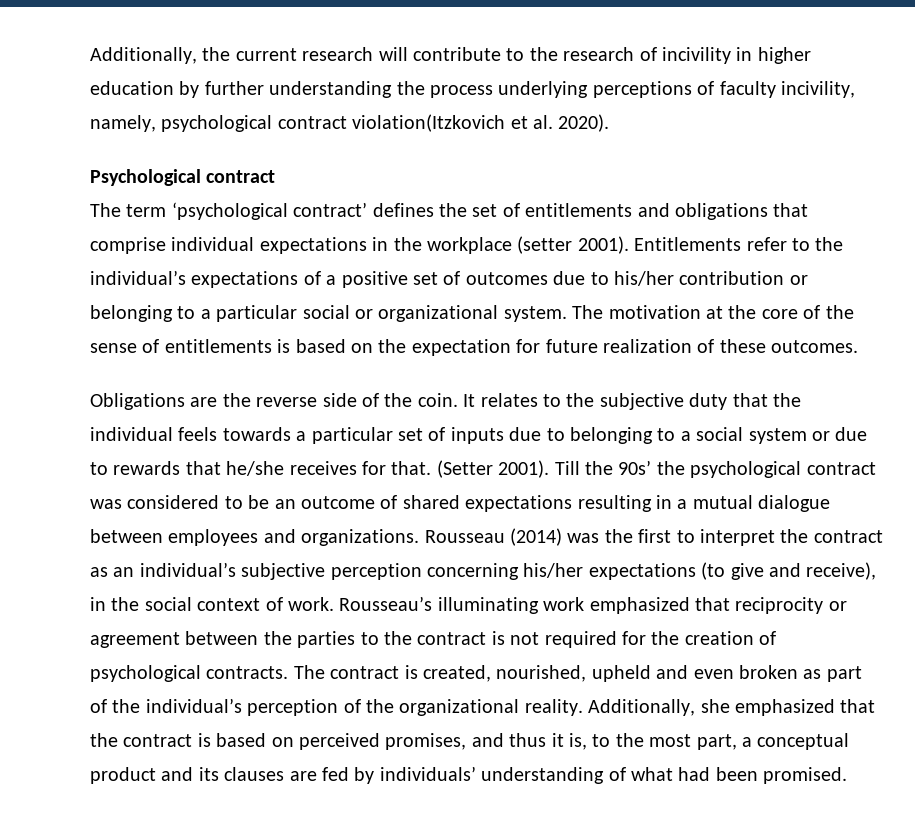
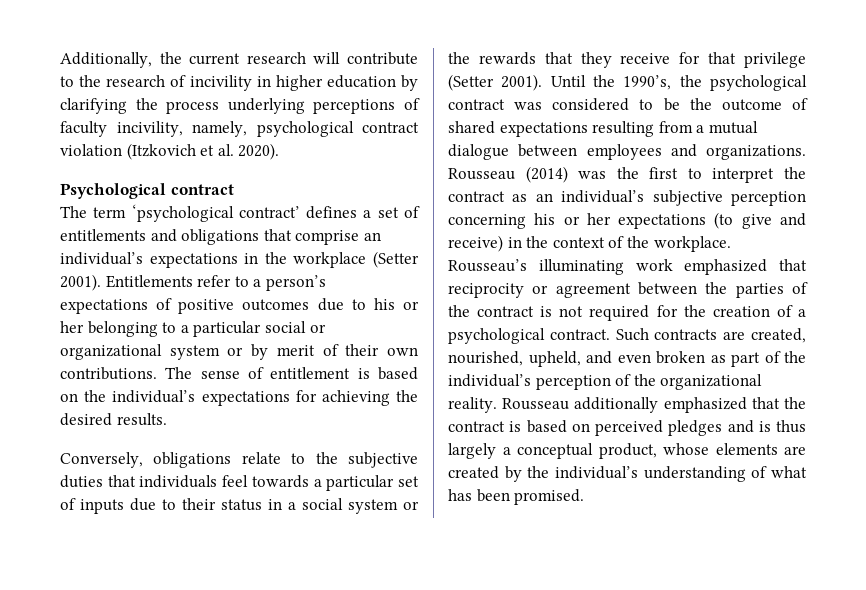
[204,81,393,98] further understanding -> [60,98,127,114] clarifying
[352,114,506,132] violation(Itzkovich -> [60,143,196,160] violation (Itzkovich
[439,203,467,217] the -> [363,210,372,218] a
[171,237,255,251] individual -> [363,232,381,241] [60,252,143,265] an individual’s
[517,236,573,254] (setter -> [373,251,419,268] (Setter
[815,237,844,251] [90,270,808,288] the individual’s expectations of a positive set of outcomes due to his/her contribution or -> [253,275,326,291] [60,298,420,314] [60,321,84,333] a person’s expectations of positive outcomes due to his or her
[503,305,854,322] system. The motivation at the core of the -> [169,344,419,360] [60,367,193,380] system or by merit of their own contributions. The
[164,339,272,353] entitlements -> [270,367,351,379] entitlement
[411,339,859,356] [90,393,801,410] [90,427,218,441] expectation for future realization of these outcomes. // Obligations are the reverse side of the coin. It relates to the subjective duty that the individual feels -> [112,390,418,406] [60,413,167,426] [60,452,418,468] [60,475,249,488] individual’s expectations for achieving the desired results. // Conversely, obligations relate to the subjective duties that individuals feel
[569,427,676,444] belonging to -> [182,498,282,511] their status in
[835,427,868,441] [90,460,652,478] due to rewards that he/she receives for that. (Setter 2001). Till the 90s’ -> [448,52,806,68] [448,74,672,91] the rewards that they receive for that privilege (Setter 2001). Until the 1990’s,
[274,499,296,509] an -> [689,98,712,110] the
[655,495,672,509] in -> [658,121,693,133] from
[523,563,584,578] his/her -> [534,213,611,225] his or her
[806,562,877,580] [90,597,192,611] receive), in the social -> [448,235,549,252] receive) in the
[288,597,334,611] work. -> [626,236,731,252] the workplace.
[360,632,379,645] to -> [792,282,808,294] of
[90,665,418,682] psychological contracts. The contract is -> [798,309,806,317] [448,328,746,344] a psychological contract. Such contracts are
[591,665,651,682] upheld -> [528,351,581,367] upheld,
[588,699,730,716] Additionally, she -> [502,397,659,413] Rousseau additionally
[385,733,850,750] [90,766,476,784] promises, and thus it is, to the most part, a conceptual product and its clauses are fed by individuals’ -> [668,420,806,436] [448,443,806,459] [448,466,638,482] pledges and is thus largely a conceptual product, whose elements are created by the individual’s
[678,767,711,781] had -> [448,489,472,501] has

